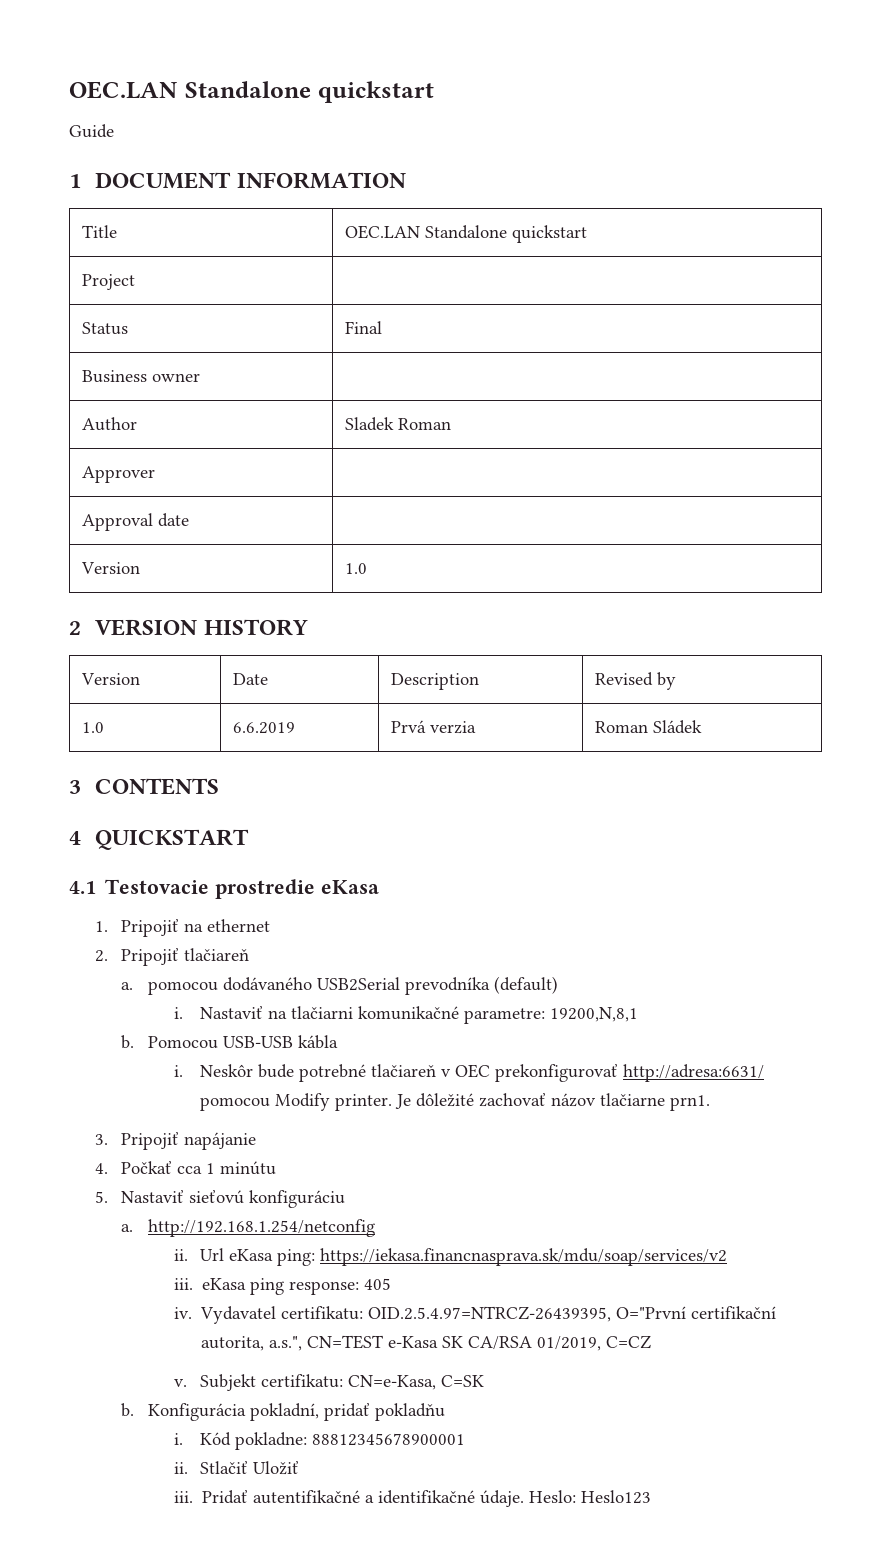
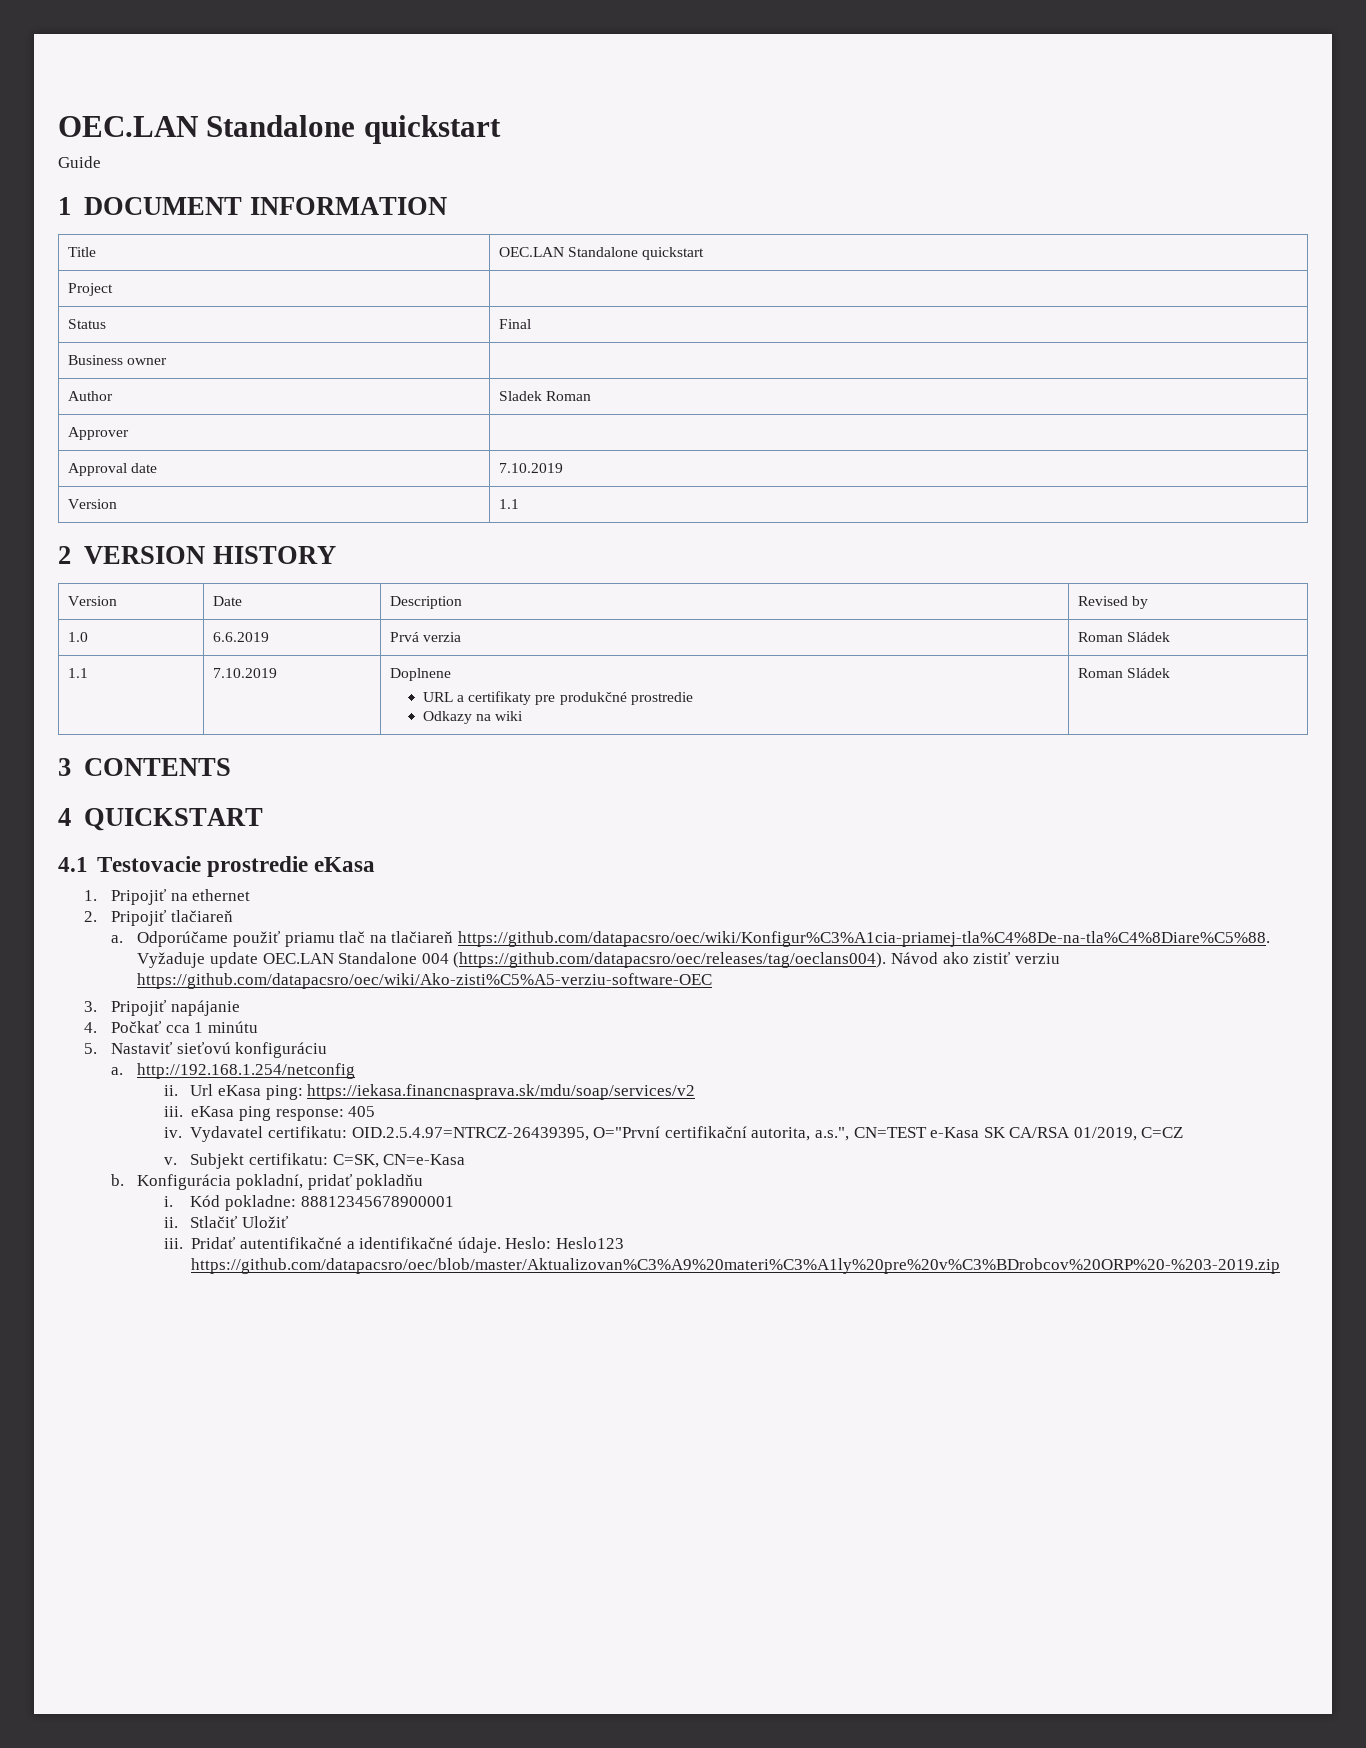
[81,562,141,574] [345,563,368,574] // Version | 1.0 -> [498,463,563,473] [67,499,117,509] [498,499,519,509] 7.10.2019 // Version | 1.1
(703, 727) none -> [67,668,88,678] [212,668,277,678] [389,668,451,681] [422,691,693,705] [422,711,524,724] [1077,668,1171,678] // 1.1 | 7.10.2019 | Doplnene // URL a certifikaty pre produkčné prostredie // Odkazy na wiki | Roman Sládek
[147,976,558,995] [173,1006,638,1024] [121,1035,338,1049] [173,1064,764,1082] [199,1093,710,1111] pomocou dodávaného USB2Serial prevodníka (default) // i. Nastaviť na tlačiarni komunikačné parametre: 19200,N,8,1 // b. Pomocou USB-USB kábla // i. Neskôr bude potrebné tlačiareň v OEC prekonfigurovať http://adresa:6631/ pomocou Modify printer. Je dôležité zachovať názov tlačiarne prn1. -> [137,931,1270,947] [137,952,1060,968] [137,973,713,989] Odporúčame použiť priamu tlač na tlačiareň https://github.com/datapacsro/oec/wiki/Konfigur%C3%A1cia-priamej-tla%C4%8De-na-tla%C4%8Diare%C5%88. Vyžaduje update OEC.LAN Standalone 004 (https://github.com/datapacsro/oec/releases/tag/oeclans004). Návod ako zistiť verziu https://github.com/datapacsro/oec/wiki/Ako-zisti%C5%A5-verziu-software-OEC
[347,1375,484,1390] CN=e-Kasa, C=SK -> [332,1154,466,1168] C=SK, CN=e-Kasa
(652, 1497) none -> [191,1258,1281,1274] https://github.com/datapacsro/oec/blob/master/Aktualizovan%C3%A9%20materi%C3%A1ly%20pre%20v%C3%BDrobcov%20ORP%20-%203-2019.zip

